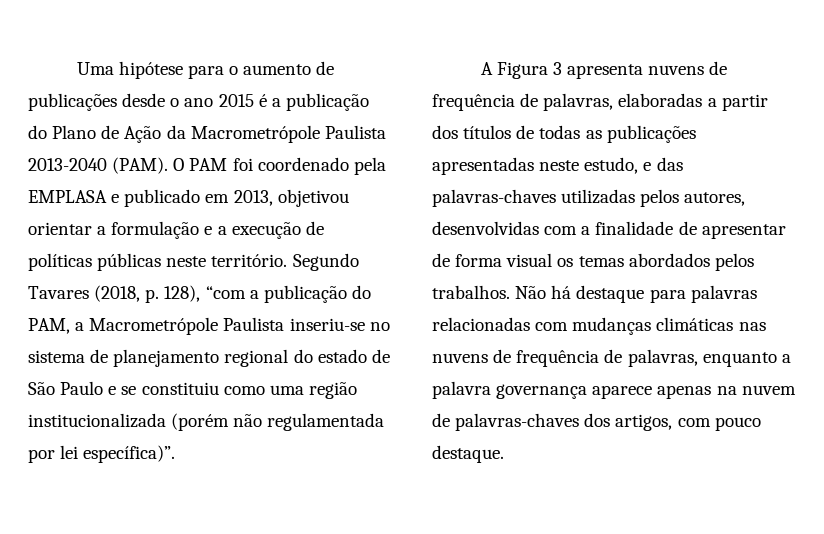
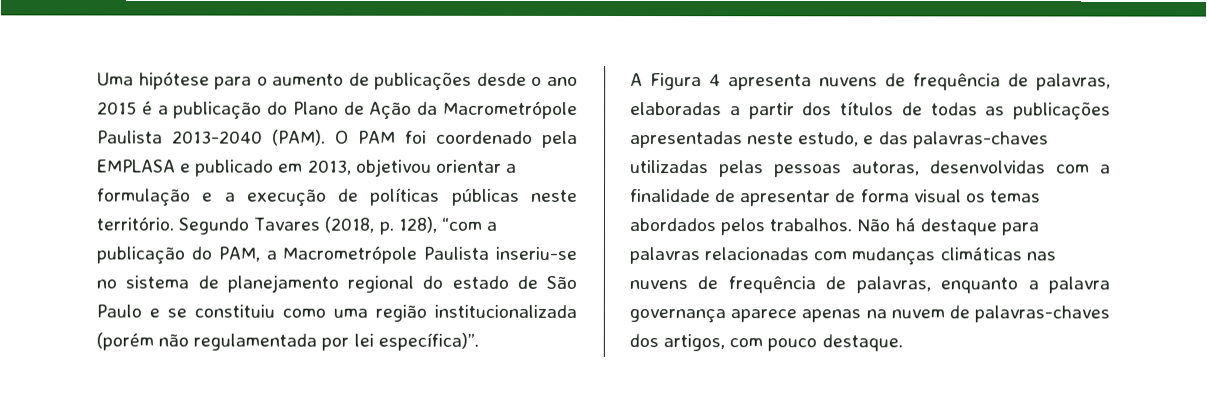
[552,62,562,75] 3 -> [709,74,721,87] 4
[640,189,746,207] pelos autores, -> [719,160,920,178] pelas pessoas autoras,

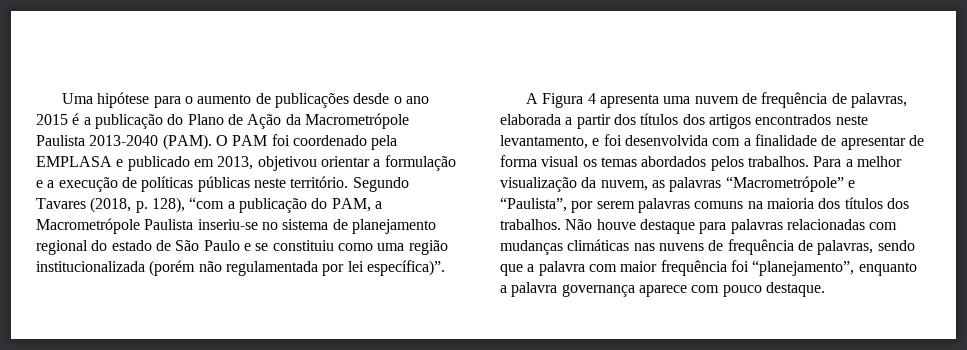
[819,73,1111,91] [630,102,722,116] nuvens de frequência de palavras, elaboradas -> [663,92,907,108] [500,114,561,125] uma nuvem de frequência de palavras, elaborada
[901,101,1111,121] [630,131,1049,149] [630,160,1046,178] de todas as publicações apresentadas neste estudo, e das palavras-chaves utilizadas pelas pessoas autoras, desenvolvidas -> [682,114,868,129] [500,134,708,149] dos artigos encontrados neste levantamento, e foi desenvolvida
[856,218,916,232] Não há -> [813,156,902,167] [500,176,855,192] [500,197,909,213] [500,219,636,230] Para a melhor visualização da nuvem, as palavras “Macrometrópole” e “Paulista”, por serem palavras comuns na maioria dos títulos dos trabalhos. Não houve
(931, 285) none -> [877,240,915,251] [500,260,855,276] sendo que a palavra com maior frequência foi “planejamento”,
[801,305,1110,323] [629,334,726,352] apenas na nuvem de palavras-chaves dos artigos, -> (687, 291) none

